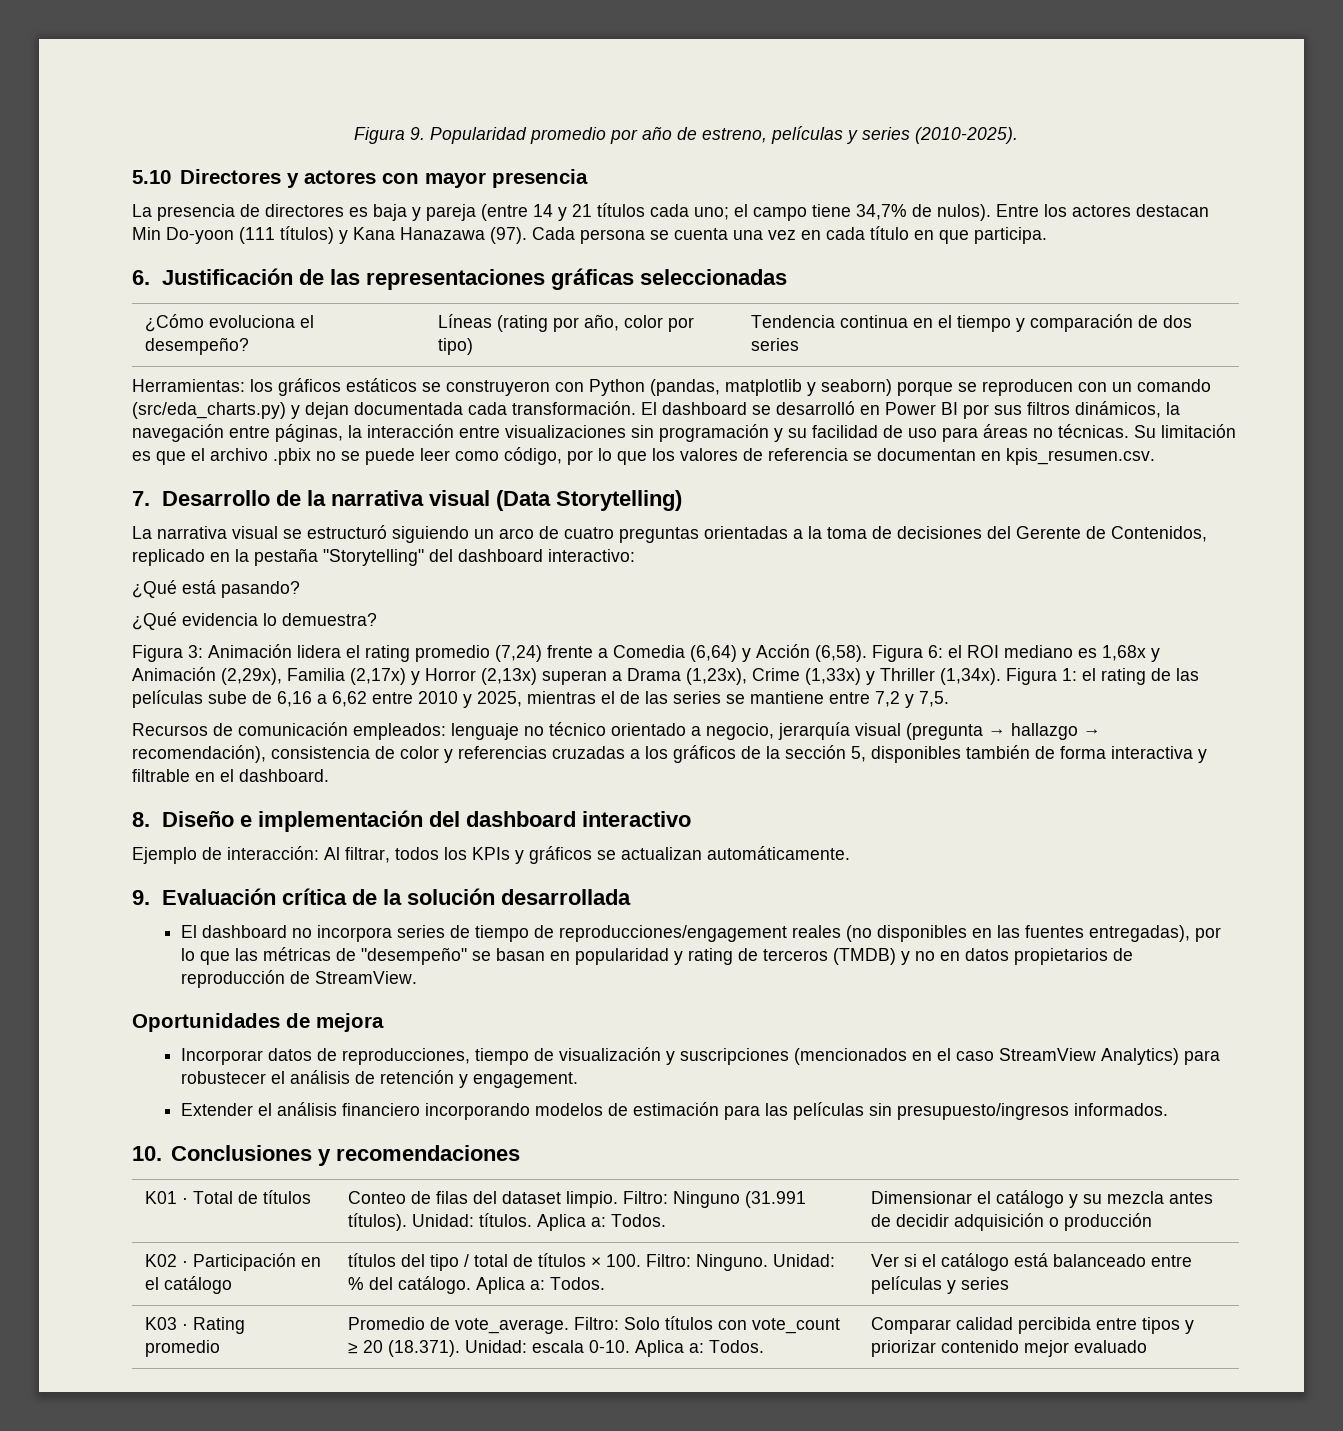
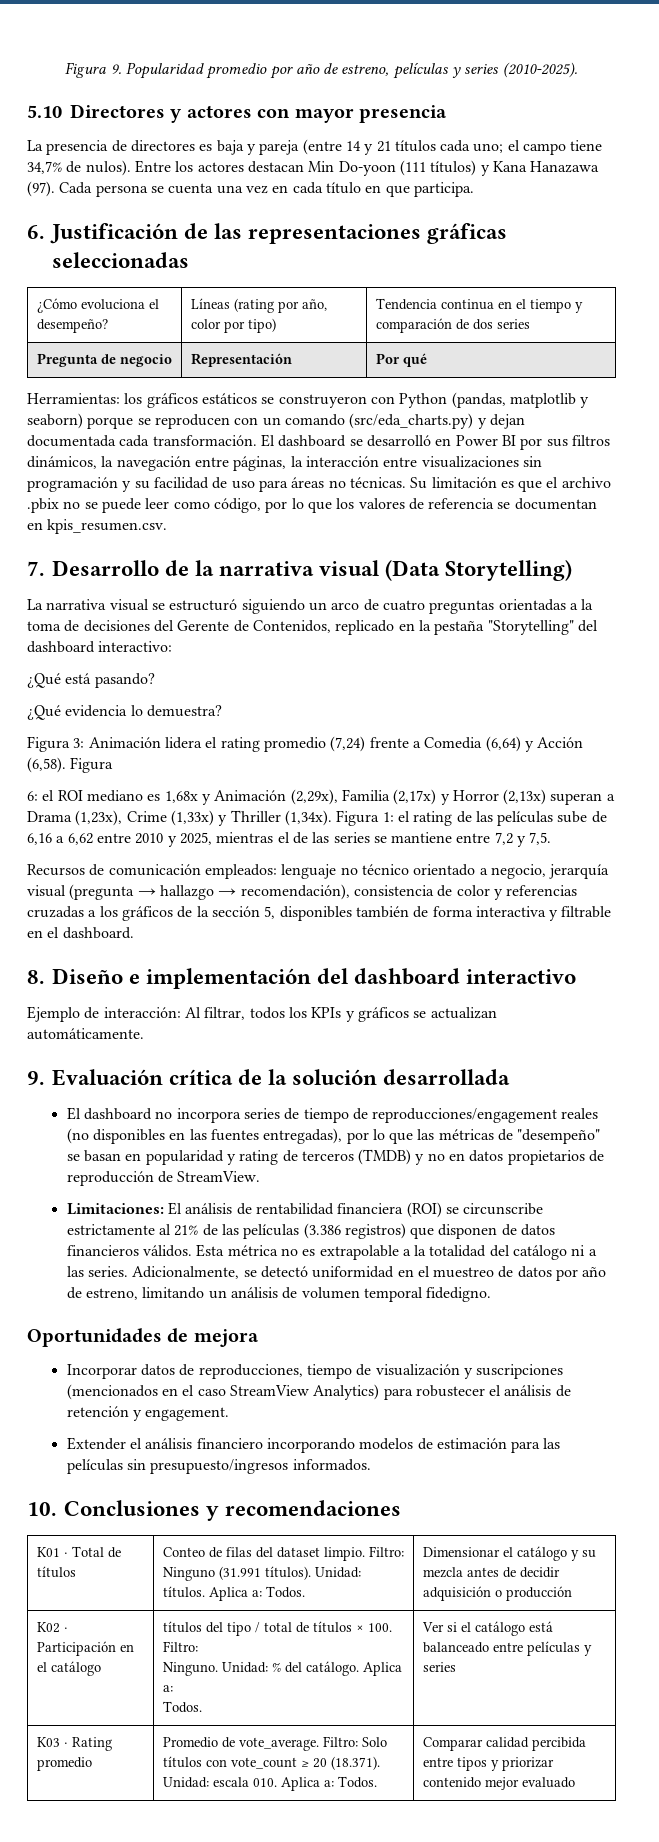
(799, 344) none -> [36,353,172,367] [190,353,292,367] [375,353,427,367] // Pregunta de negocio | Representación | Por qué
(923, 653) none -> (114, 765) //
(418, 977) none -> [66,1202,544,1218] [66,1223,556,1239] [66,1244,597,1260] [66,1266,607,1281] [66,1287,492,1302] // Limitaciones: El análisis de rentabilidad financiera (ROI) se circunscribe estrictamente al 21% de las películas (3.386 registros) que disponen de datos financieros válidos. Esta métrica no es extrapolable a la totalidad del catálogo ni a las series. Adicionalmente, se detectó uniformidad en el muestreo de datos por año de estreno, limitando un análisis de volumen temporal fidedigno.
(691, 1260) none -> (198, 1646) //
(545, 1285) none -> (173, 1688) //
[588,1340,630,1353] 0-10. -> [252,1778,277,1787] 010.

